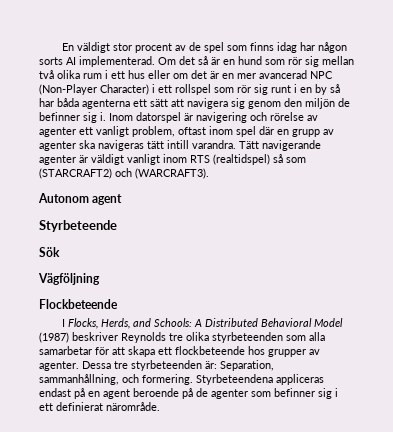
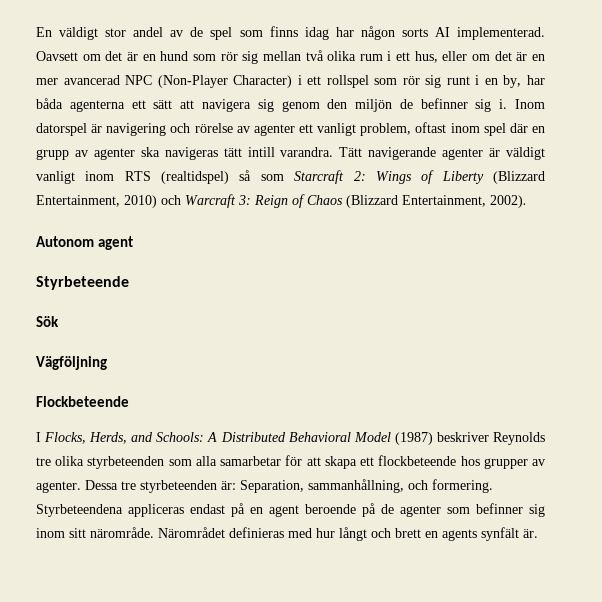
[135,43,173,53] procent -> [133,27,164,37] andel
[158,56,208,65] Om det så -> [36,51,123,61] Oavsett om det
[128,70,145,79] hus -> [414,51,438,63] hus,
[315,84,340,95] by så -> [503,75,522,88] by,
[39,168,209,179] (STARCRAFT2) och (WARCRAFT3). -> [294,170,545,184] [36,194,527,208] Starcraft 2: Wings of Liberty (Blizzard Entertainment, 2010) och Warcraft 3: Reign of Chaos (Blizzard Entertainment, 2002).
[335,388,338,397] [39,402,160,411] i ett definierat närområde. -> [36,527,538,541] inom sitt närområde. Närområdet definieras med hur långt och brett en agents synfält är.

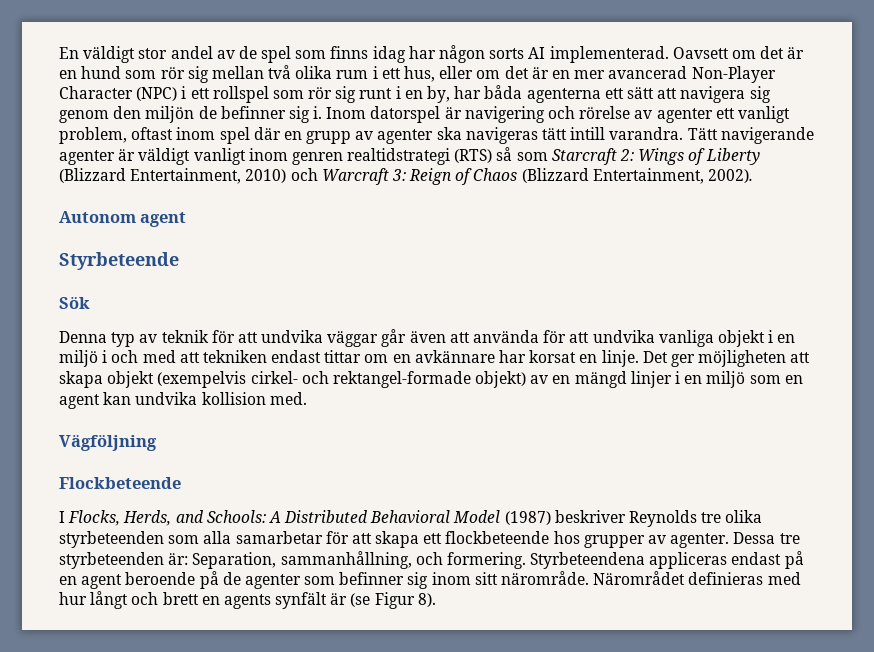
[125,75,293,88] NPC (Non-Player Character) -> [691,66,776,83] [59,86,178,101] Non-Player Character (NPC)
[124,171,230,184] RTS (realtidspel) -> [291,148,493,165] genren realtidstrategi (RTS)
(59, 321) none -> [59,329,796,347] [59,350,811,367] [59,371,803,388] [59,392,307,409] // Denna typ av teknik för att undvika väggar går även att använda för att undvika vanliga objekt i en miljö i och med att tekniken endast tittar om en avkännare har korsat en linje. Det ger möjligheten att skapa objekt (exempelvis cirkel- och rektangel-formade objekt) av en mängd linjer i en miljö som en agent kan undvika kollision med.
[523,529,538,538] är. -> [330,592,436,609] är (se Figur 8).

